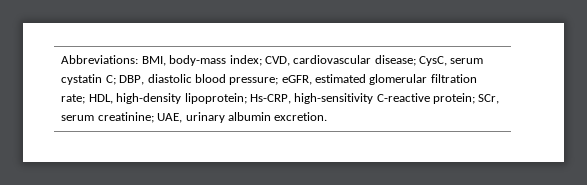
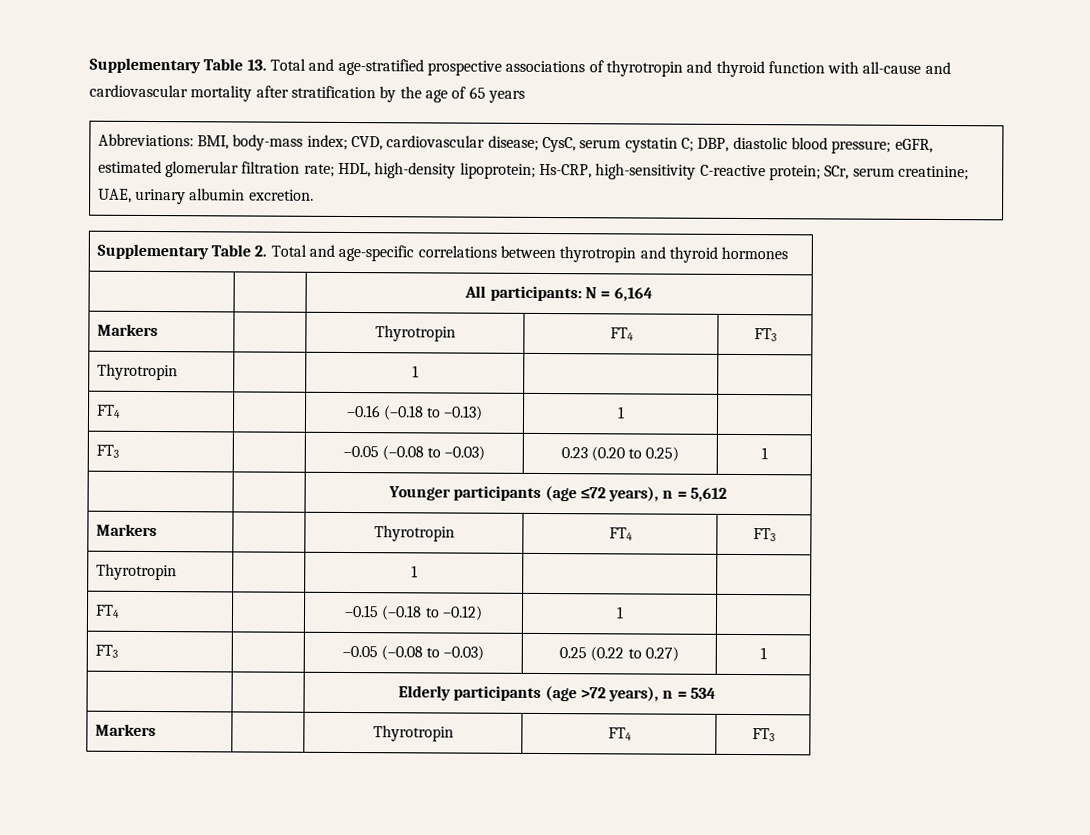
(61, 59) none -> [89,57,951,78] [89,84,525,103] Supplementary Table 13. Total and age-stratified prospective associations of thyrotropin and thyroid function with all-cause and cardiovascular mortality after stratification by the age of 65 years //
(328, 116) none -> [96,243,789,263] [464,285,653,302] [96,323,158,337] [374,325,456,342] [609,327,634,341] [753,328,777,342] [96,363,178,381] [411,365,419,378] [95,404,121,418] [346,404,484,421] [616,406,625,419] [95,444,119,458] [342,445,486,461] [560,446,680,462] [760,447,768,460] [387,485,728,502] [95,523,157,537] [373,525,455,542] [608,527,633,541] [752,528,776,542] [95,563,177,581] [410,565,418,578] [94,604,120,618] [344,604,483,621] [615,606,624,619] [94,644,118,658] [341,645,485,661] [559,646,679,662] [759,647,767,660] [397,685,717,702] [94,723,156,737] [372,725,454,742] [607,727,632,741] [751,728,775,742] // Supplementary Table 2. Total and age-specific correlations between thyrotropin and thyroid hormones // | | All participants: N = 6,164 // Markers | | Thyrotropin | FT4 | FT3 // Thyrotropin | | 1 | | // FT4 | | –0.16 (–0.18 to –0.13) | 1 | // FT3 | | –0.05 (–0.08 to –0.03) | 0.23 (0.20 to 0.25) | 1 // | | Younger participants (age ≤72 years), n = 5,612 // Markers | | Thyrotropin | FT4 | FT3 // Thyrotropin | | 1 | | // FT4 | | –0.15 (–0.18 to –0.12) | 1 | // FT3 | | –0.05 (–0.08 to –0.03) | 0.25 (0.22 to 0.27) | 1 // | | Elderly participants (age >72 years), n = 534 // Markers | | Thyrotropin | FT4 | FT3

